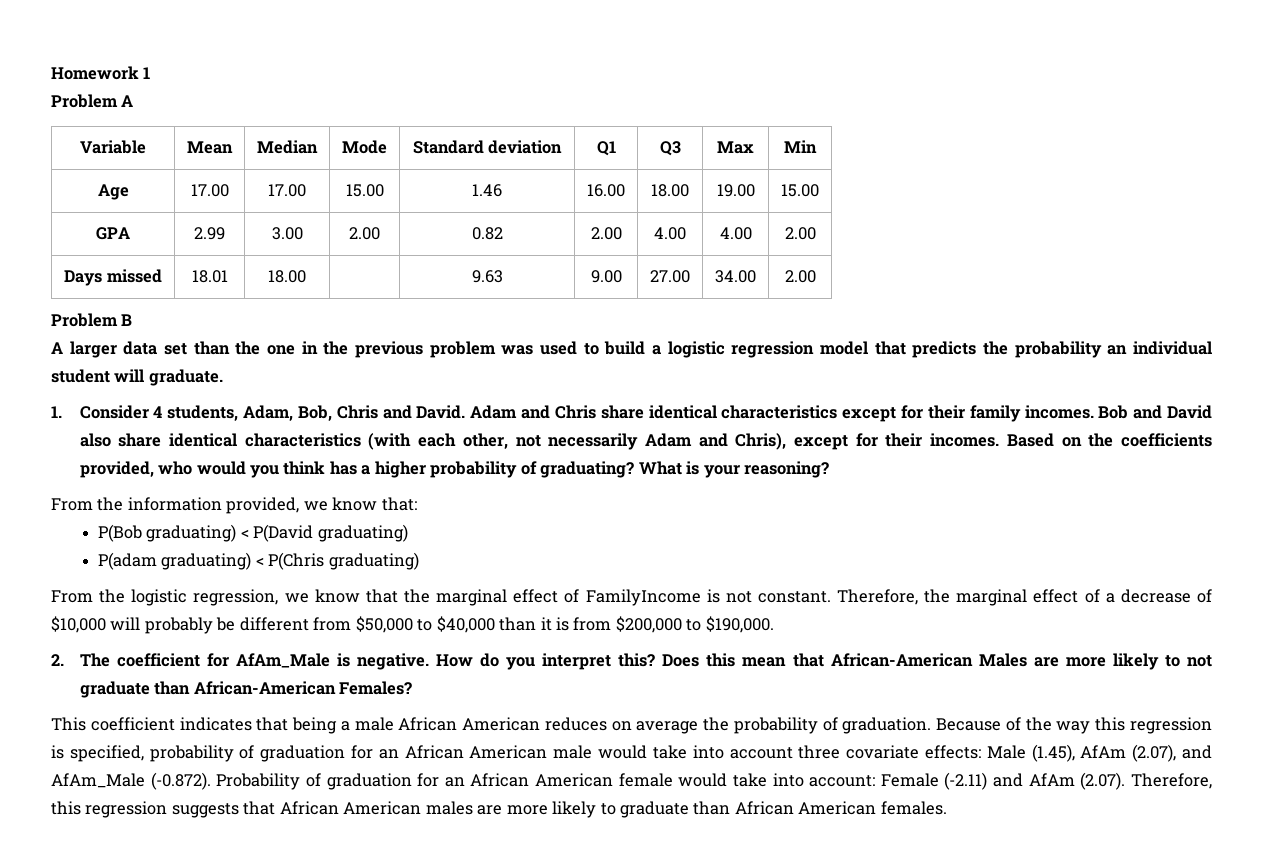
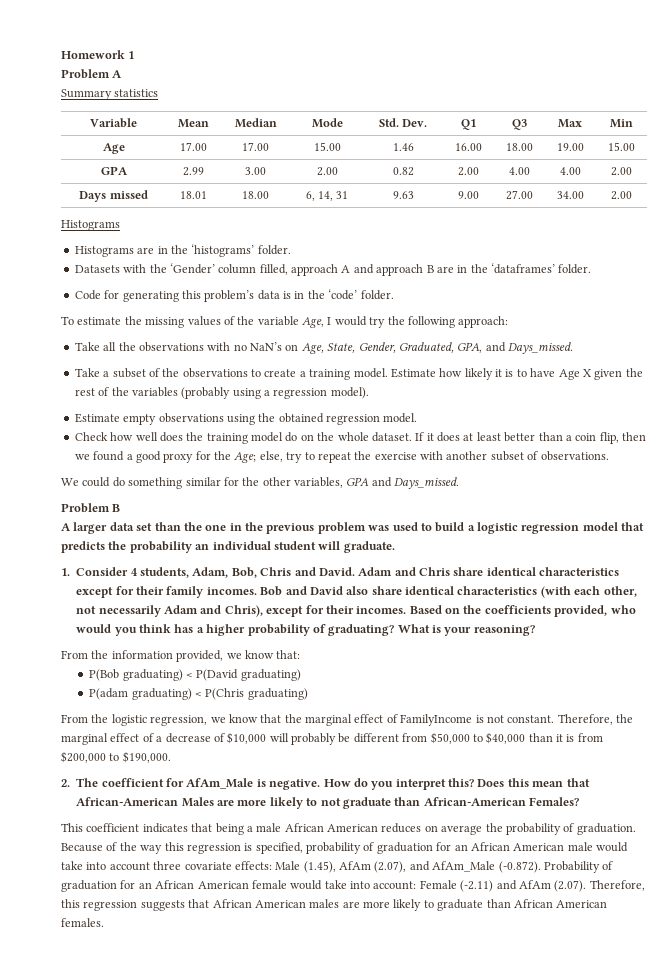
(134, 101) none -> [61,89,159,100] // Summary statistics
[412,140,563,154] Standard deviation -> [378,118,428,127] Std. Dev.
(306, 276) none -> [305,191,349,201] 6, 14, 31
(816, 276) none -> [61,220,120,231] [74,244,291,257] [74,263,592,276] [74,289,394,302] [61,316,509,328] [74,342,573,354] [74,368,643,380] [74,387,369,399] [74,413,418,425] [74,432,646,444] [74,451,609,463] [61,477,460,489] // Histograms // Histograms are in the ‘histograms’ folder. // Datasets with the ‘Gender’ column filled, approach A and approach B are in the ‘dataframes’ folder. // Code for generating this problem’s data is in the ‘code’ folder. // To estimate the missing values of the variable Age, I would try the following approach: // Take all the observations with no NaN’s on Age, State, Gender, Graduated, GPA, and Days_missed. // Take a subset of the observations to create a training model. Estimate how likely it is to have Age X given the rest of the variables (probably using a regression model). // Estimate empty observations using the obtained regression model. // Check how well does the training model do on the whole dataset. If it does at least better than a coin flip, then we found a good proxy for the Age; else, try to repeat the exercise with another subset of observations. // We could do something similar for the other variables, GPA and Days_missed.

